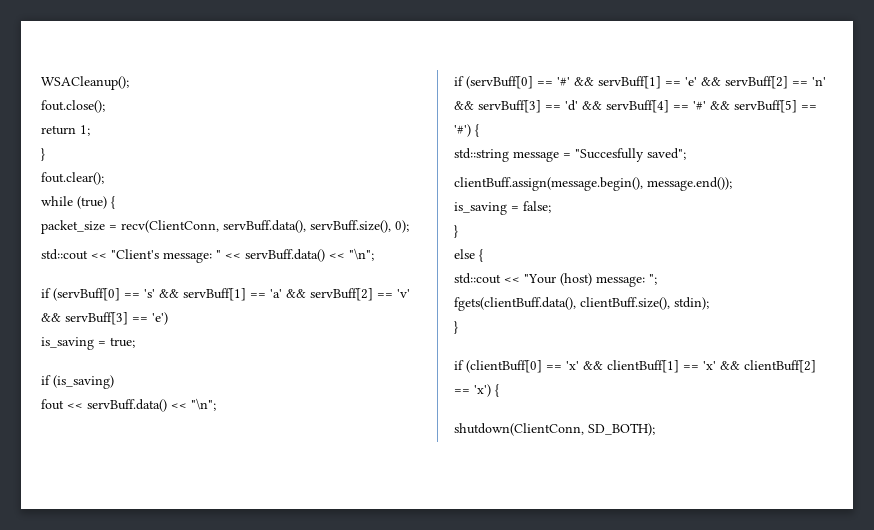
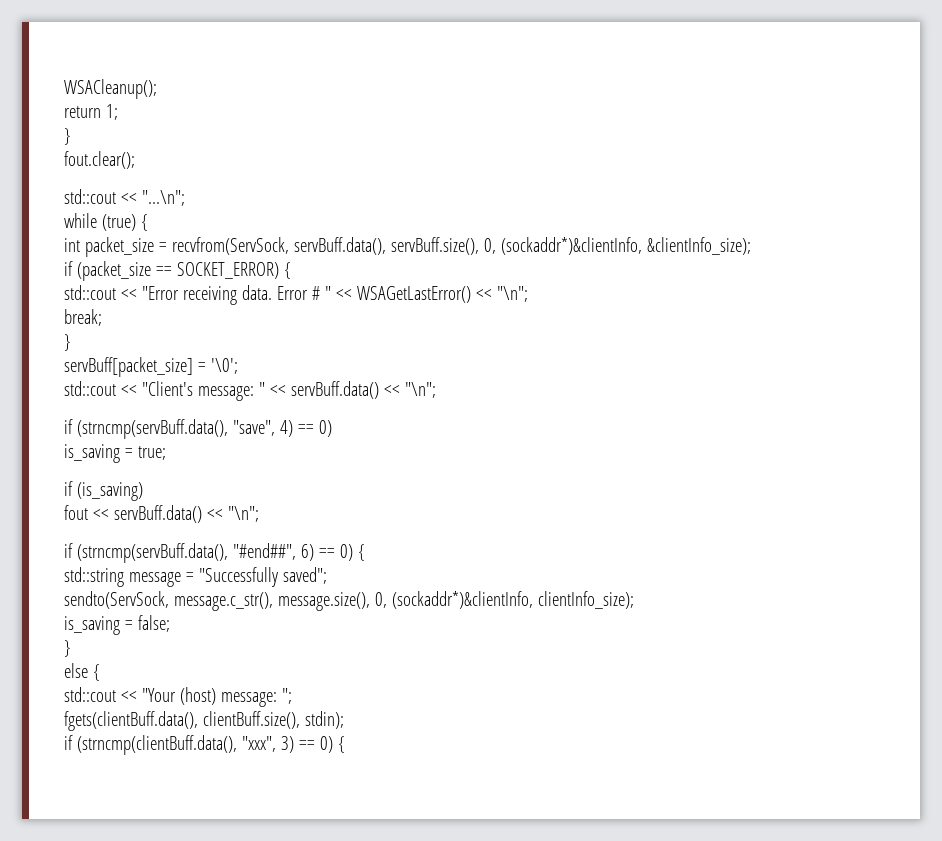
[41,100,105,113] // fout.close(); -> (157, 89) none
(104, 178) none -> [64,189,185,206] // std::cout << "...\n";
(115, 202) none -> [64,238,80,252] int
[121,220,219,233] recv(ClientConn, -> [171,237,289,255] recvfrom(ServSock,
[395,220,409,233] 0); -> [483,237,751,255] [64,261,291,281] [64,285,528,305] [64,309,102,326] [64,334,71,351] [64,357,238,377] 0, (sockaddr*)&clientInfo, &clientInfo_size); // if (packet_size == SOCKET_ERROR) { // std::cout << "Error receiving data. Error # " << WSAGetLastError() << "\n"; // break; // } // servBuff[packet_size] = '\0';
[53,288,410,301] [41,312,168,325] (servBuff[0] == 's' && servBuff[1] == 'a' && servBuff[2] == 'v' && servBuff[3] == 'e') -> [76,419,332,439] (strncmp(servBuff.data(), "save", 4) == 0)
[466,76,826,89] [454,100,817,113] [454,124,471,137] (servBuff[0] == '#' && servBuff[1] == 'e' && servBuff[2] == 'n' && servBuff[3] == 'd' && servBuff[4] == '#' && servBuff[5] == '#') -> [76,543,353,563] (strncmp(servBuff.data(), "#end##", 6) == 0)
[575,148,644,162] "Succesfully -> [198,567,278,587] "Successfully
[454,177,732,191] clientBuff.assign(message.begin(), message.end()); -> [64,591,634,611] sendto(ServSock, message.c_str(), message.size(), 0, (sockaddr*)&clientInfo, clientInfo_size);
[454,321,458,334] [454,360,816,373] [454,384,499,397] [454,423,655,436] // } // if (clientBuff[0] == 'x' && clientBuff[1] == 'x' && clientBuff[2] == 'x') { // shutdown(ClientConn, SD_BOTH); -> [64,735,345,755] // if (strncmp(clientBuff.data(), "xxx", 3) == 0) {

